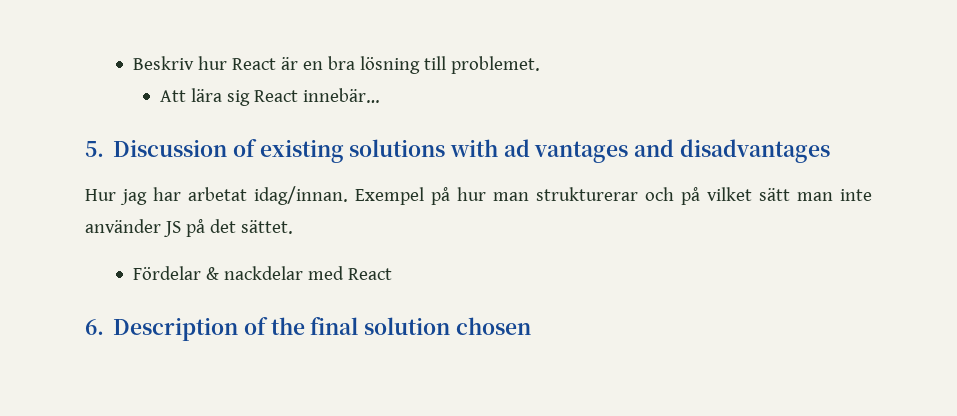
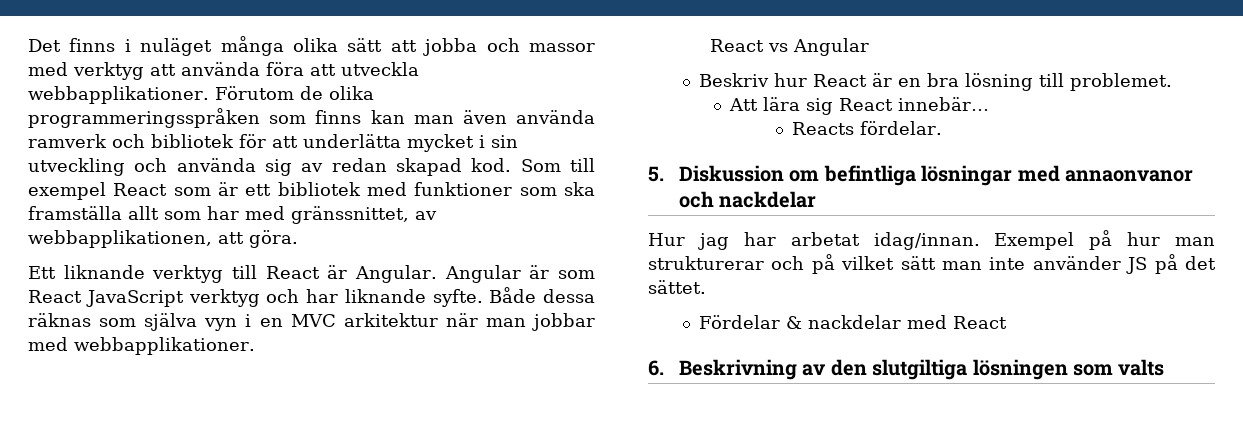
(132, 63) none -> [28,36,595,56] [28,62,419,80] [28,86,374,104] [28,108,595,128] [28,134,518,152] [28,158,595,176] [28,182,595,200] [28,206,437,224] [28,230,298,248] [28,265,595,283] [28,287,595,307] [28,313,595,331] [28,337,255,355] [710,38,870,56] Det finns i nuläget många olika sätt att jobba och massor med verktyg att använda föra att utveckla webbapplikationer. Förutom de olika programmeringsspråken som finns kan man även använda ramverk och bibliotek för att underlätta mycket i sin utveckling och använda sig av redan skapad kod. Som till exempel React som är ett bibliotek med funktioner som ska framställa allt som har med gränssnittet, av webbapplikationen, att göra. // Ett liknande verktyg till React är Angular. Angular är som React JavaScript verktyg och har liknande syfte. Både dessa räknas som själva vyn i en MVC arkitektur när man jobbar med webbapplikationer. // React vs Angular //
(380, 95) none -> [792,121,943,135] // Reacts fördelar.
[113,139,830,163] Discussion of existing solutions with ad vantages and disadvantages -> [679,165,1194,186] [679,191,817,208] Diskussion om befintliga lösningar med annaonvanor och nackdelar
[113,317,531,341] Description of the final solution chosen -> [679,359,1165,380] Beskrivning av den slutgiltiga lösningen som valts

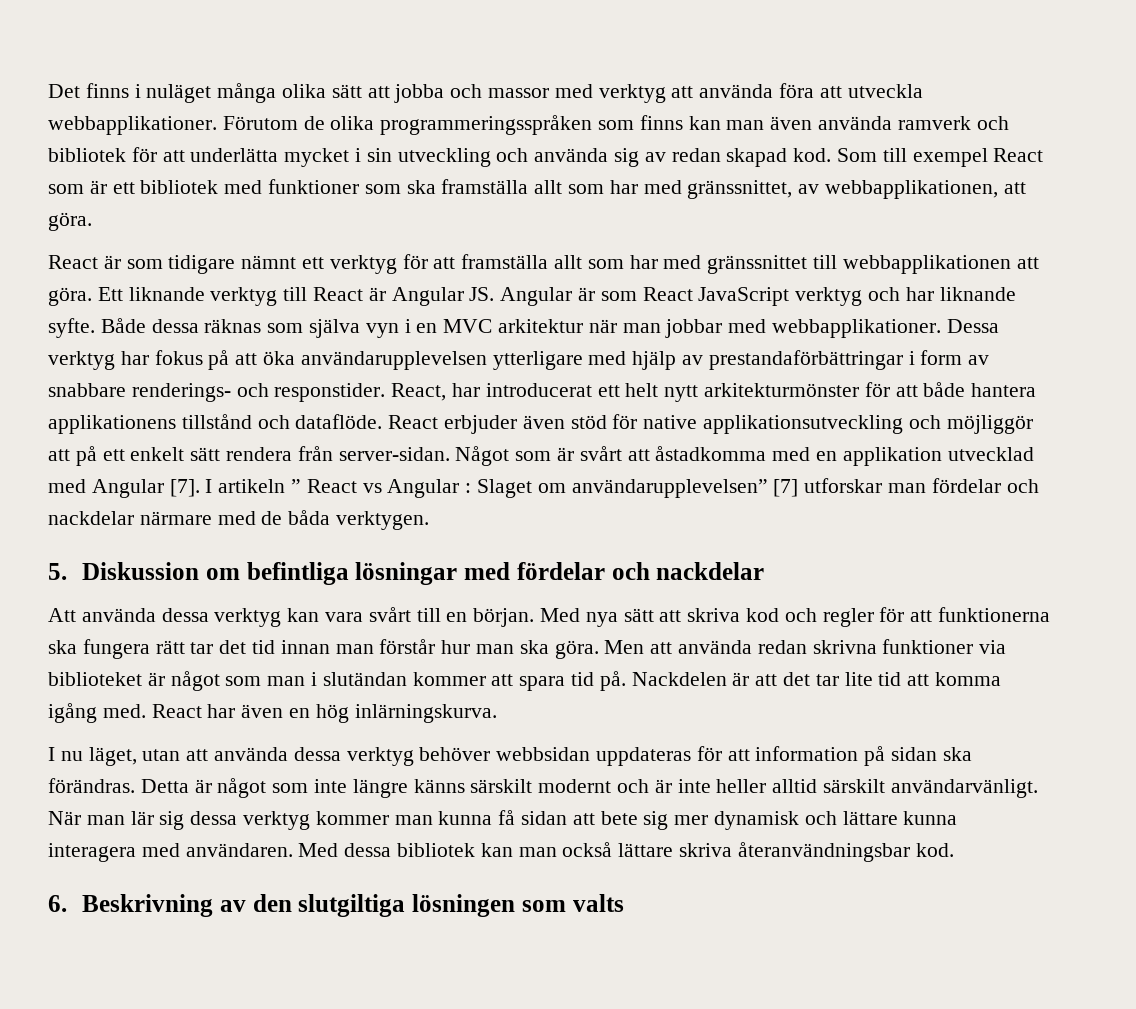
(298, 239) none -> [48,254,1039,274] [48,287,92,306] React är som tidigare nämnt ett verktyg för att framställa allt som har med gränssnittet till webbapplikationen att göra.
[355,265,438,283] Angular. -> [391,287,495,306] Angular JS.
[710,38,870,56] [698,73,1172,91] [728,97,989,115] [792,121,943,135] // React vs Angular // Beskriv hur React är en bra lösning till problemet. // Att lära sig React innebär… // Reacts fördelar. -> [946,319,999,333] [48,350,990,370] [48,382,1037,402] [48,414,1033,434] [48,446,1034,466] [48,478,1039,498] [48,510,430,530] Dessa verktyg har fokus på att öka användarupplevelsen ytterligare med hjälp av prestandaförbättringar i form av snabbare renderings- och responstider. React, har introducerat ett helt nytt arkitekturmönster för att både hantera applikationens tillstånd och dataflöde. React erbjuder även stöd för native applikationsutveckling och möjliggör att på ett enkelt sätt rendera från server-sidan. Något som är svårt att åstadkomma med en applikation utvecklad med Angular [7]. I artikeln ” React vs Angular : Slaget om användarupplevelsen” [7] utforskar man fördelar och nackdelar närmare med de båda verktygen.
[1065,170,1194,182] annaonvanor -> [516,562,605,580] fördelar
[648,230,1215,250] [648,254,1216,274] [648,280,706,294] [698,315,1007,329] Hur jag har arbetat idag/innan. Exempel på hur man strukturerar och på vilket sätt man inte använder JS på det sättet. // Fördelar & nackdelar med React -> [48,607,1051,627] [48,639,1007,659] [48,671,1002,691] [48,703,497,723] [48,746,972,766] [48,778,1038,798] [48,810,958,830] [48,842,954,862] Att använda dessa verktyg kan vara svårt till en början. Med nya sätt att skriva kod och regler för att funktionerna ska fungera rätt tar det tid innan man förstår hur man ska göra. Men att använda redan skrivna funktioner via biblioteket är något som man i slutändan kommer att spara tid på. Nackdelen är att det tar lite tid att komma igång med. React har även en hög inlärningskurva. // I nu läget, utan att använda dessa verktyg behöver webbsidan uppdateras för att information på sidan ska förändras. Detta är något som inte längre känns särskilt modernt och är inte heller alltid särskilt användarvänligt. När man lär sig dessa verktyg kommer man kunna få sidan att bete sig mer dynamisk och lättare kunna interagera med användaren. Med dessa bibliotek kan man också lättare skriva återanvändningsbar kod.

